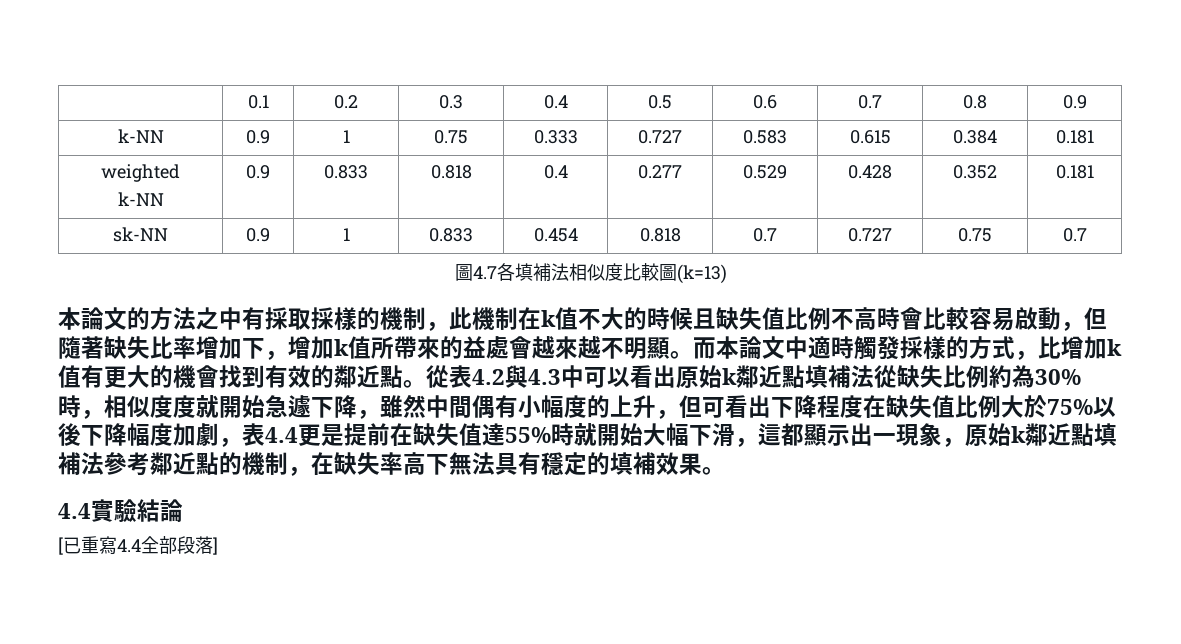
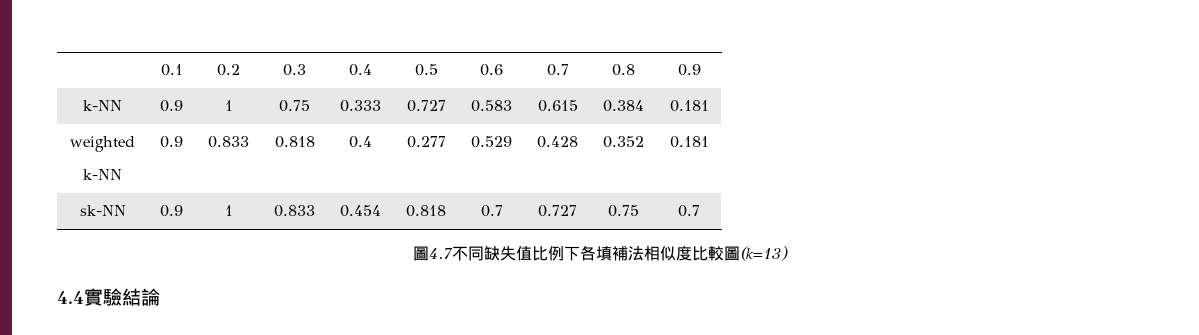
(497, 272) none -> [451,246,580,261] 不同缺失值比例下
[58,307,1107,331] [58,336,1122,360] [58,365,1081,388] [58,394,1116,419] [58,423,1117,447] [58,452,725,476] [58,499,183,522] [58,536,218,555] 本論文的方法之中有採取採樣的機制，此機制在k值不大的時候且缺失值比例不高時會比較容易啟動，但隨著缺失比率增加下，增加k值所帶來的益處會越來越不明顯。而本論文中適時觸發採樣的方式，比增加k值有更大的機會找到有效的鄰近點。從表4.2與4.3中可以看出原始k鄰近點填補法從缺失比例約為30%時，相似度度就開始急遽下降，雖然中間偶有小幅度的上升，但可看出下降程度在缺失值比例大於75%以後下降幅度加劇，表4.4更是提前在缺失值達55%時就開始大幅下滑，這都顯示出一現象，原始k鄰近點填補法參考鄰近點的機制，在缺失率高下無法具有穩定的填補效果。 // 4.4實驗結論 // [已重寫4.4全部段落] -> [57,288,160,306] 4.4實驗結論

